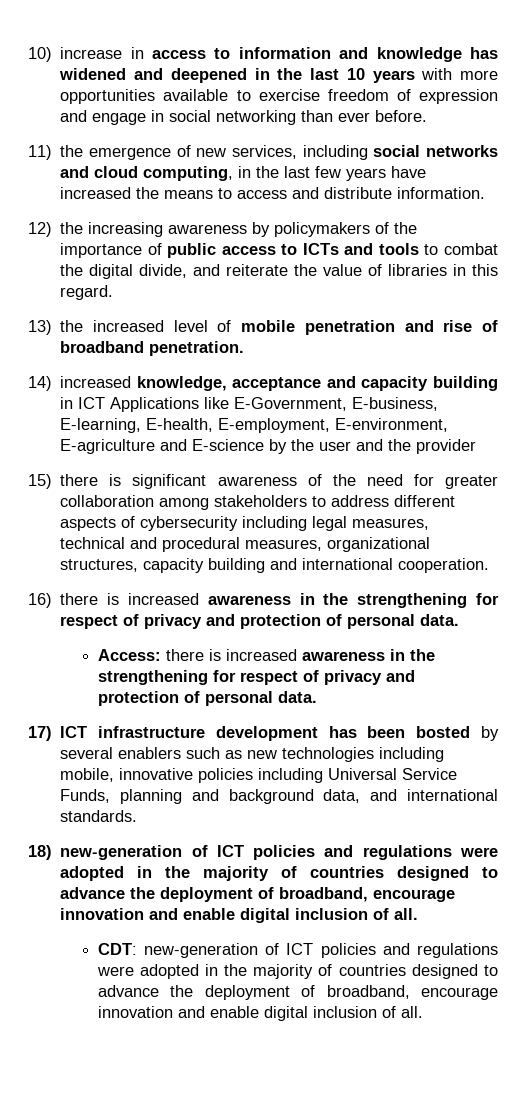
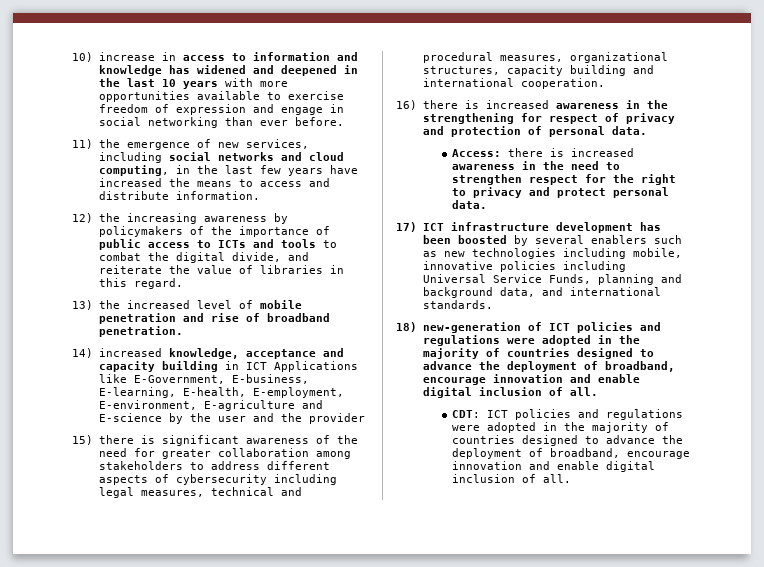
[97,670,415,685] [97,691,200,706] strengthening for respect of privacy and protection of -> [570,161,620,170] [451,174,676,185] [451,187,606,198] need to strengthen respect for the right to privacy and protect
[416,726,471,738] bosted -> [457,235,507,244] boosted
[143,943,280,958] new-generation of -> (480, 414) none

